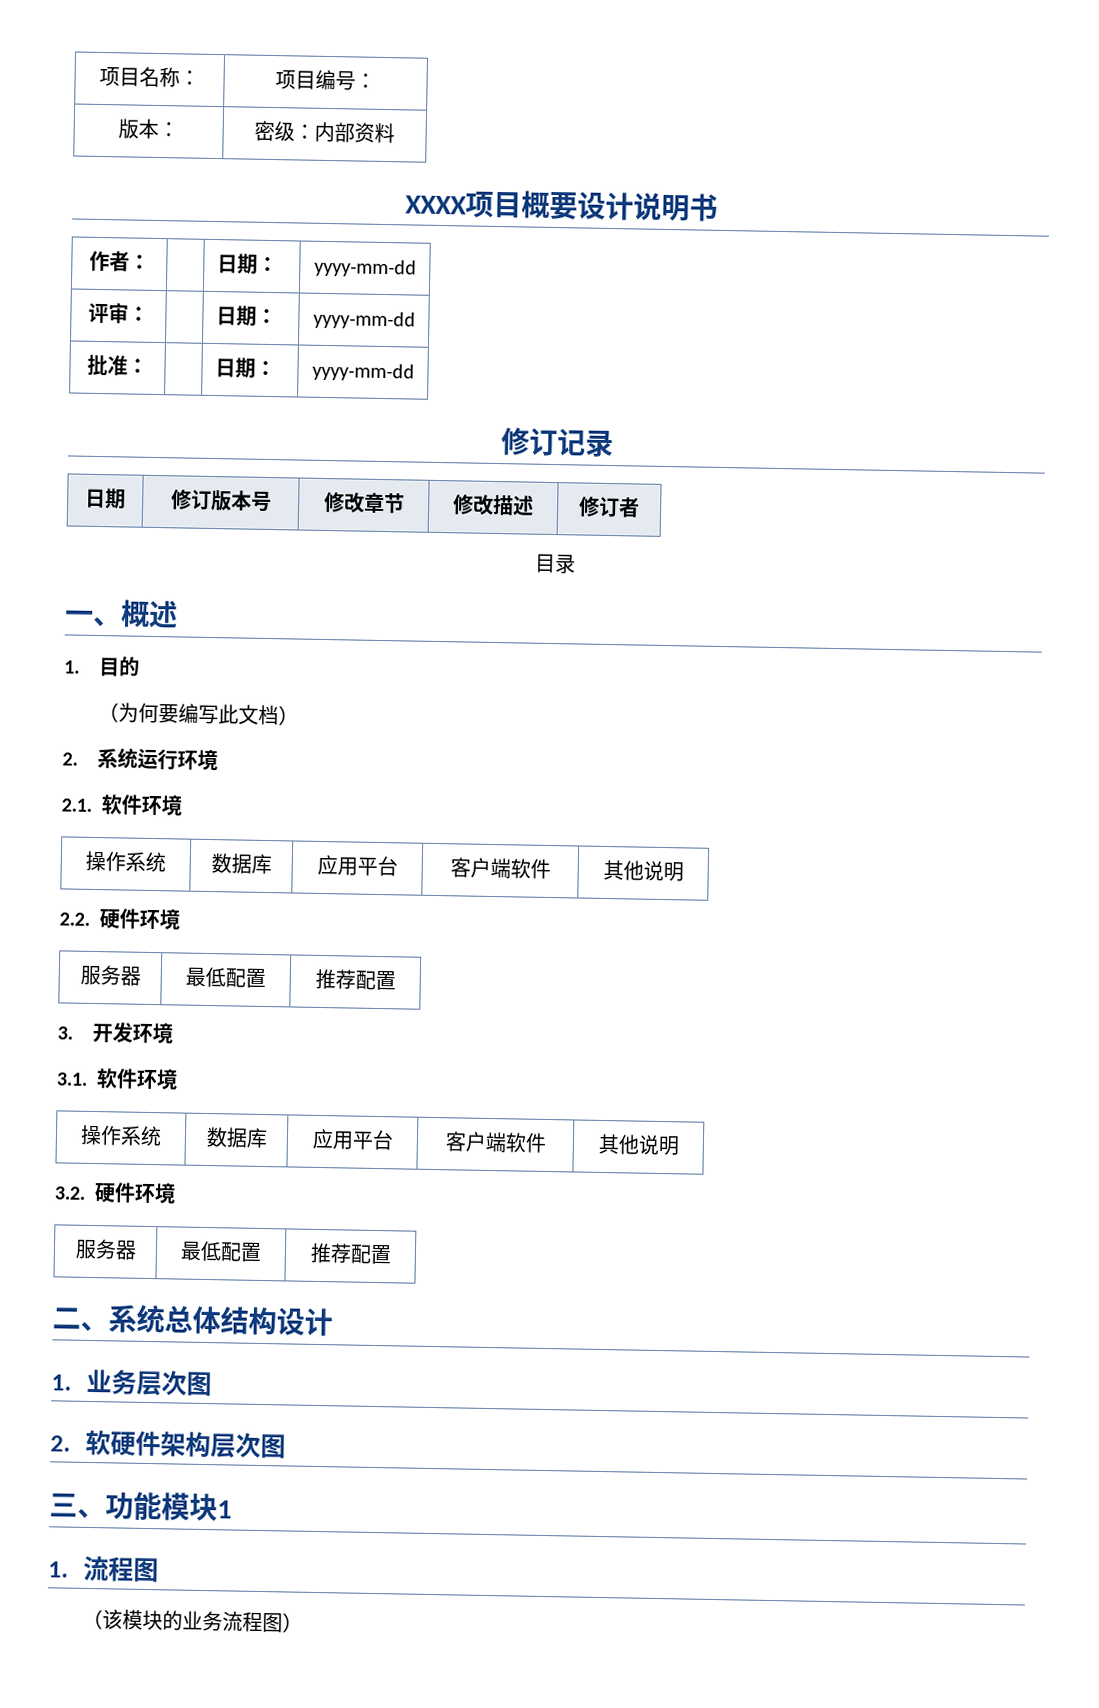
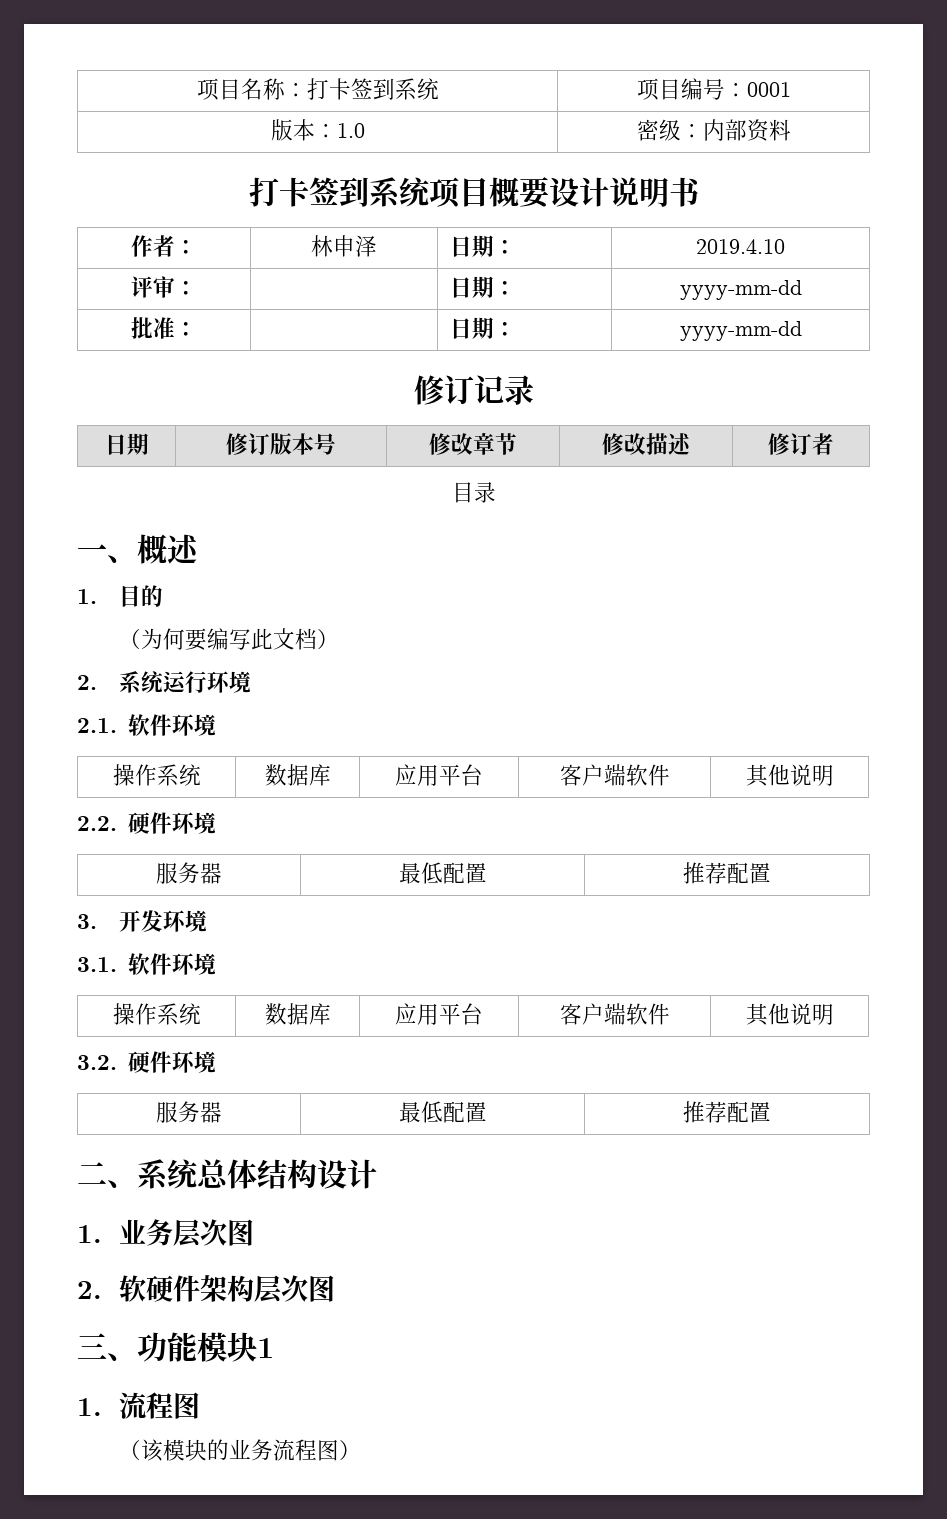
(200, 78) none -> [306,78,439,100] 打卡签到系统
(377, 81) none -> [746,82,791,97] 0001
(179, 130) none -> [336,123,365,138] 1.0
[404,195,467,215] XXXX -> [248,177,431,208] 打卡签到系统
[216,253,278,275] [313,258,417,278] | 日期： | yyyy-mm-dd -> [311,235,377,257] [449,235,516,257] [696,239,785,254] 林申泽 | 日期： | 2019.4.10

